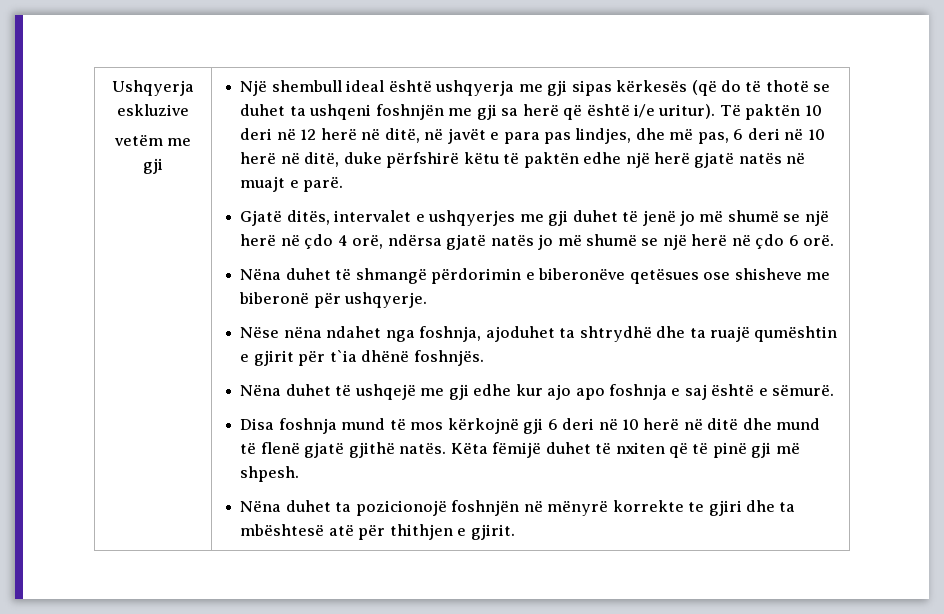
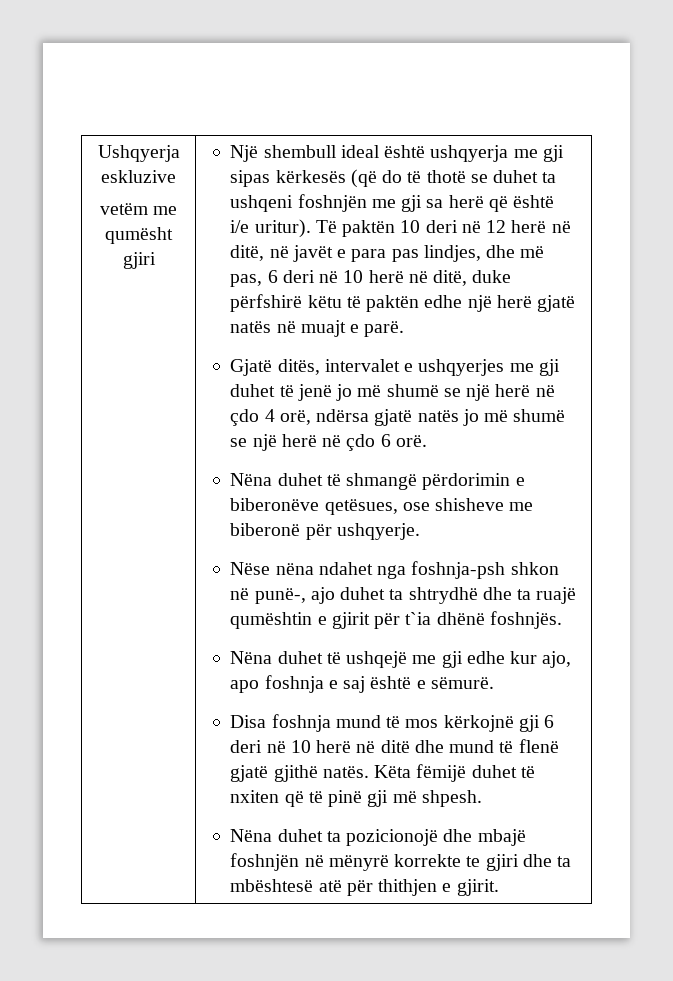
[143,158,163,174] gji -> [105,227,173,244] [122,252,156,269] qumësht gjiri
[629,269,699,284] qetësues -> [324,499,398,515] qetësues,
[419,326,555,342] foshnja, ajoduhet -> [411,561,559,579] [230,587,386,604] foshnja-psh shkon në punë-, ajo duhet
[547,384,572,400] ajo -> [542,651,572,668] ajo,
(447, 508) none -> [443,829,526,846] dhe mbajë

